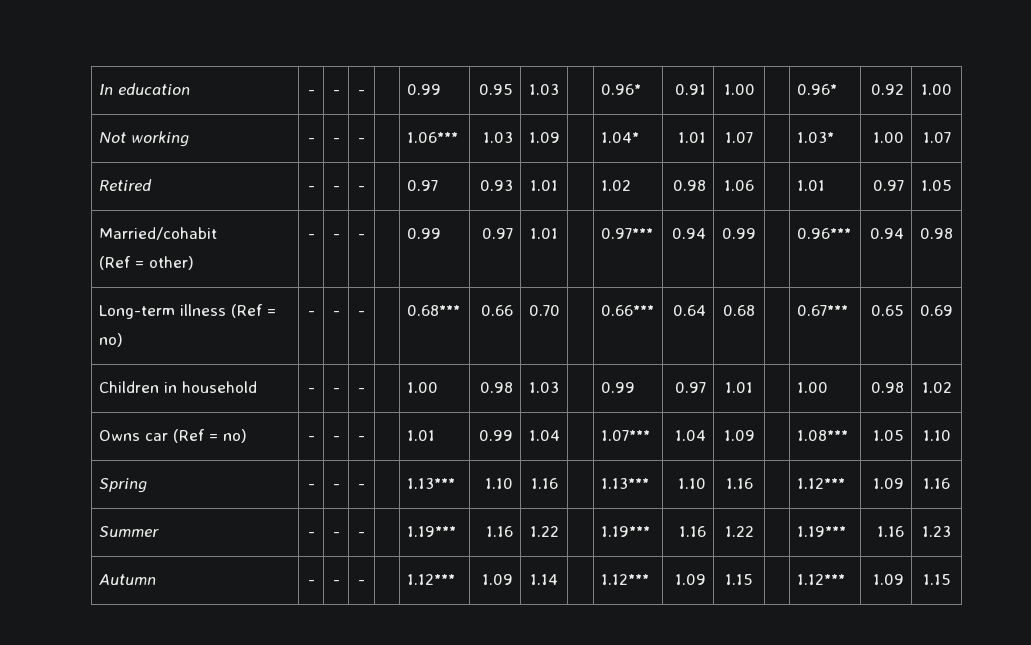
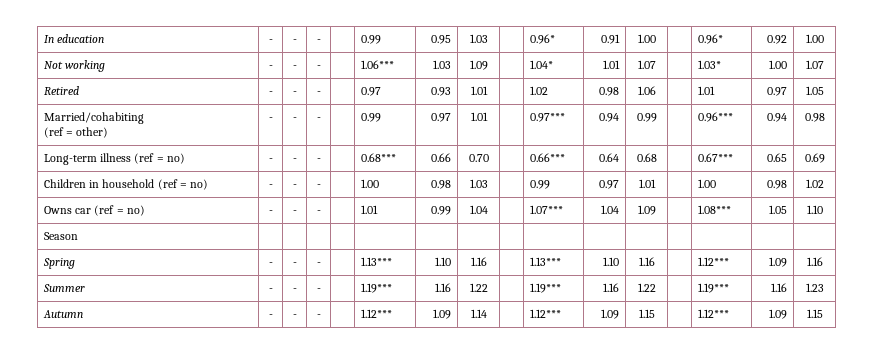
[98,227,217,240] [98,256,131,270] Married/cohabit // (Ref -> [43,112,144,124] [43,127,64,138] Married/cohabiting // (ref
[230,304,263,318] (Ref -> [134,153,155,164] (ref
(257, 387) none -> [157,179,209,190] (ref = no)
[172,429,205,443] (Ref -> [94,205,115,216] (ref
(951, 435) none -> [43,232,78,240] // Season | | | | | | | | | | | | | | |

